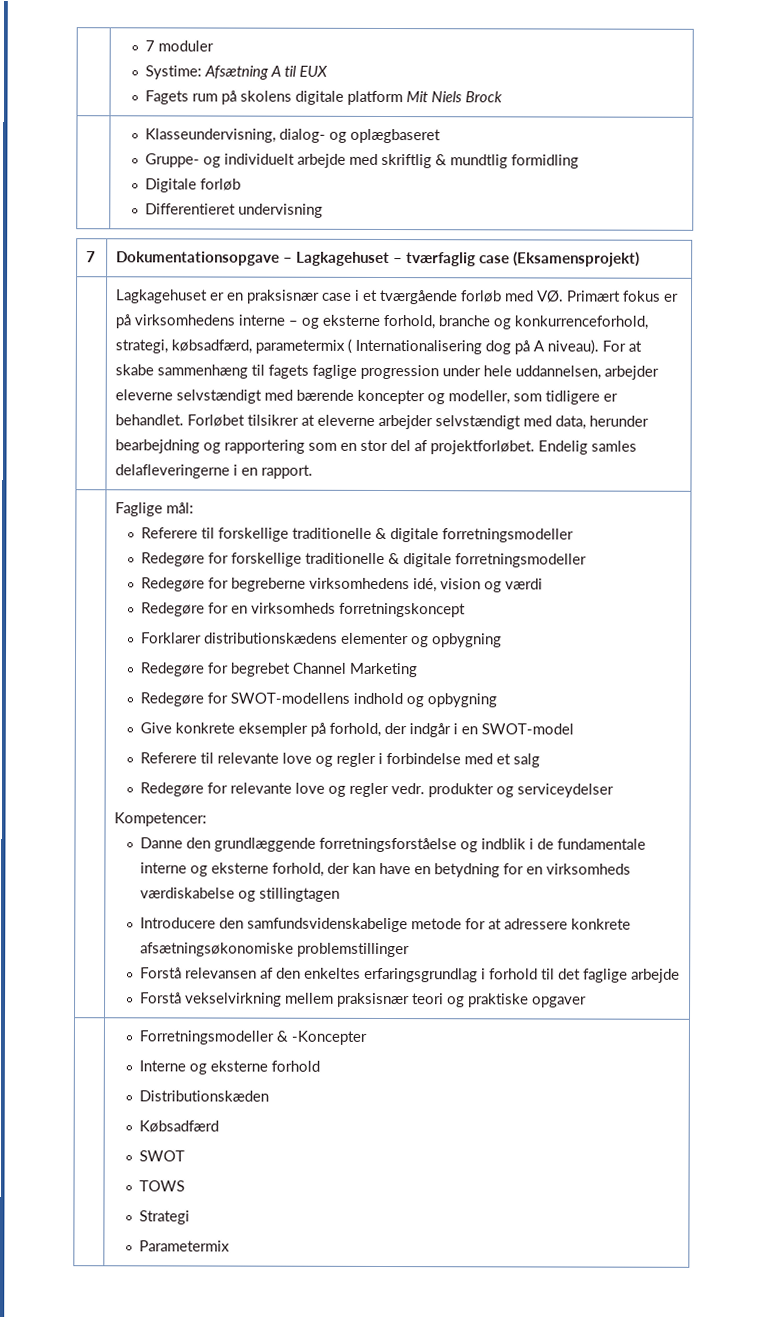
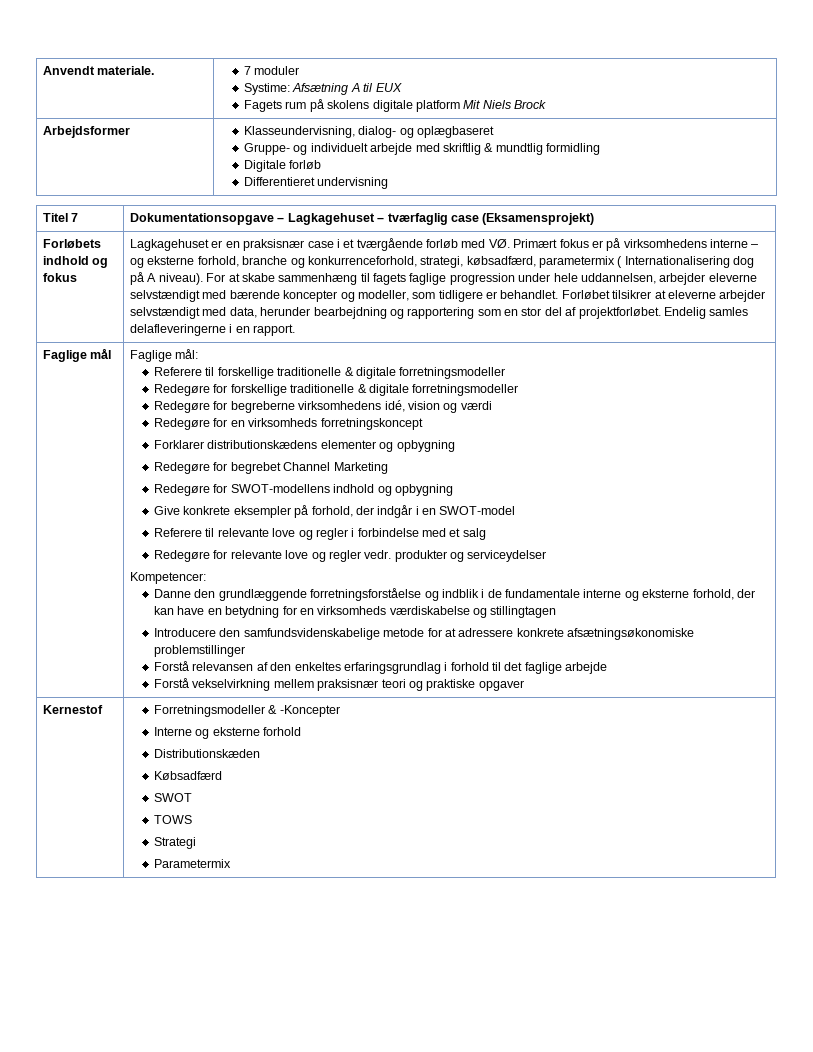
(145, 46) none -> [43,66,155,75] Anvendt materiale.
(504, 97) none -> [43,126,131,138] Arbejdsformer
(324, 210) none -> [43,213,69,222] Titel
(641, 259) none -> [43,239,102,248] [43,256,109,268] [43,273,78,282] Forløbets indhold og fokus
(314, 471) none -> [43,348,112,362] Faglige mål
(588, 1002) none -> [43,705,104,714] Kernestof

